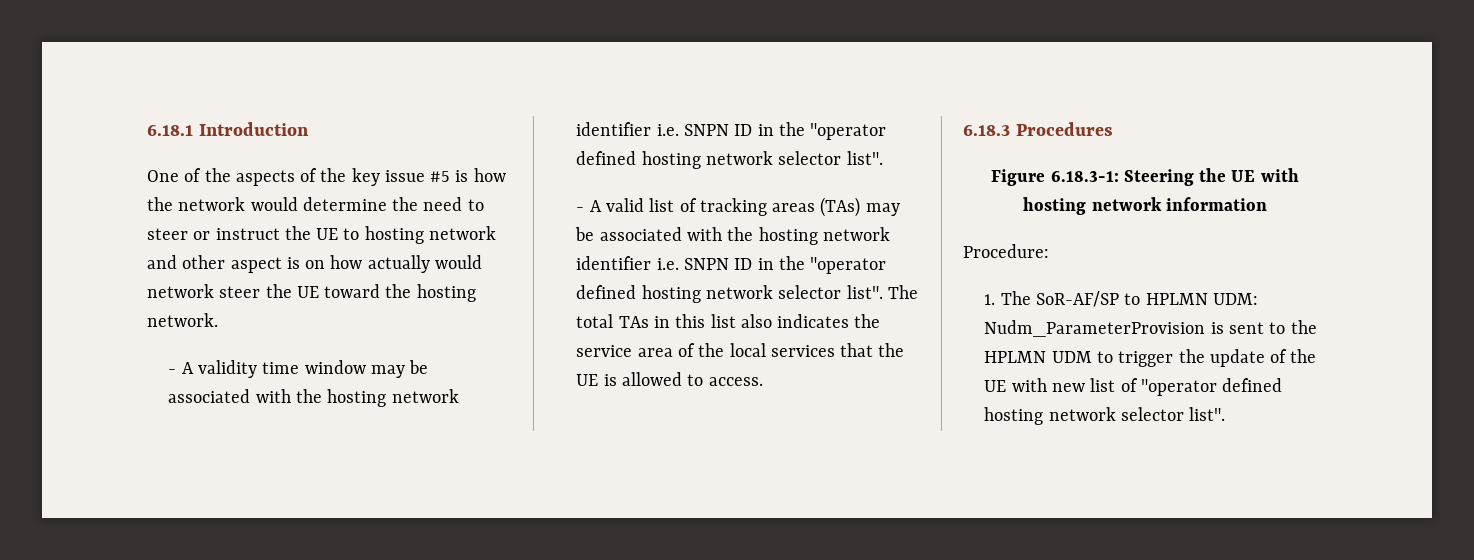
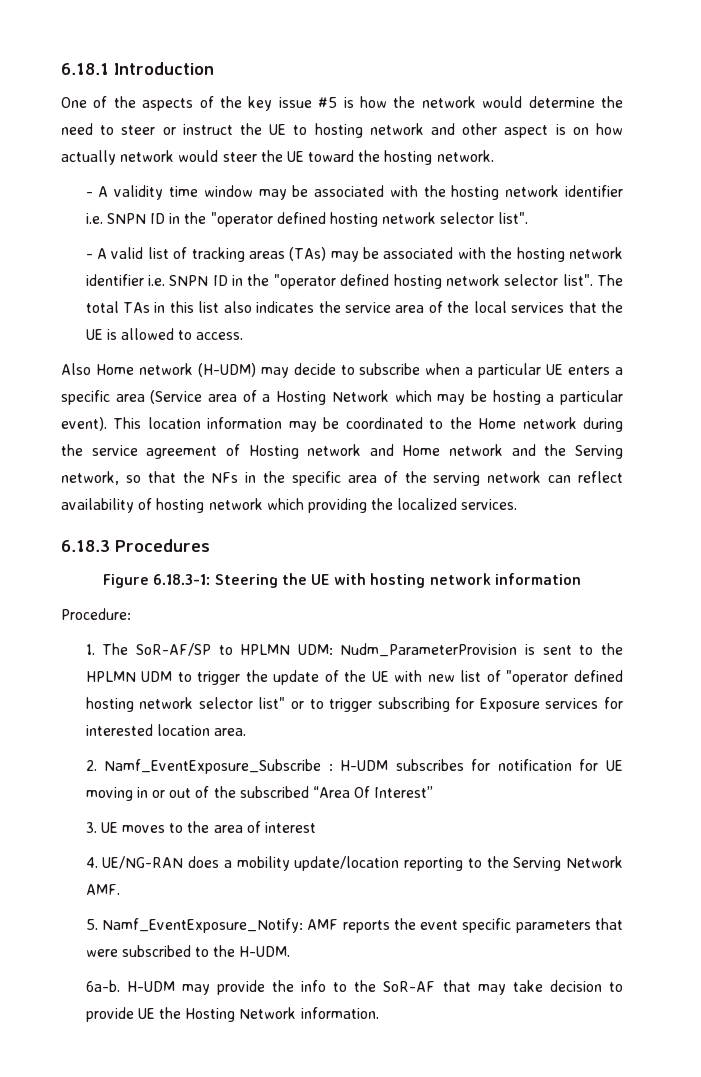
[434,255,482,269] [147,284,214,298] would network -> [120,150,219,162] network would
(763, 381) none -> [61,363,623,378] [61,390,623,405] [61,417,623,432] [61,444,623,459] [61,471,623,486] [61,498,518,513] // Also Home network (H-UDM) may decide to subscribe when a particular UE enters a specific area (Service area of a Hosting Network which may be hosting a particular event). This location information may be coordinated to the Home network during the service agreement of Hosting network and Home network and the Serving network, so that the NFs in the specific area of the serving network can reflect availability of hosting network which providing the localized services.
[1189,407,1226,421] list". -> [258,697,623,712] [85,724,246,736] [85,759,623,774] [85,786,434,801] [85,821,316,833] [85,856,623,871] [85,884,120,895] [85,918,623,933] [85,945,291,957] [85,980,624,995] [85,1007,379,1022] list" or to trigger subscribing for Exposure services for interested location area. // 2. Namf_EventExposure_Subscribe : H-UDM subscribes for notification for UE moving in or out of the subscribed “Area Of Interest” // 3. UE moves to the area of interest // 4. UE/NG-RAN does a mobility update/location reporting to the Serving Network AMF. // 5. Namf_EventExposure_Notify: AMF reports the event specific parameters that were subscribed to the H-UDM. // 6a-b. H-UDM may provide the info to the SoR-AF that may take decision to provide UE the Hosting Network information.

